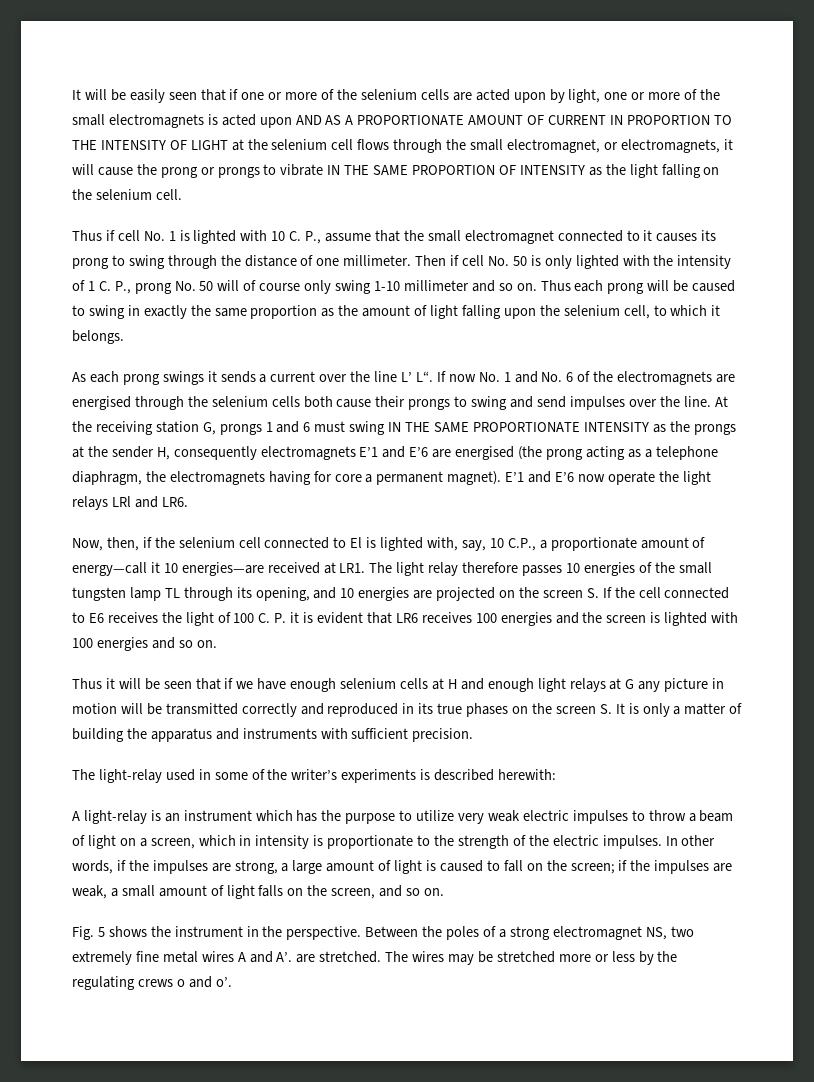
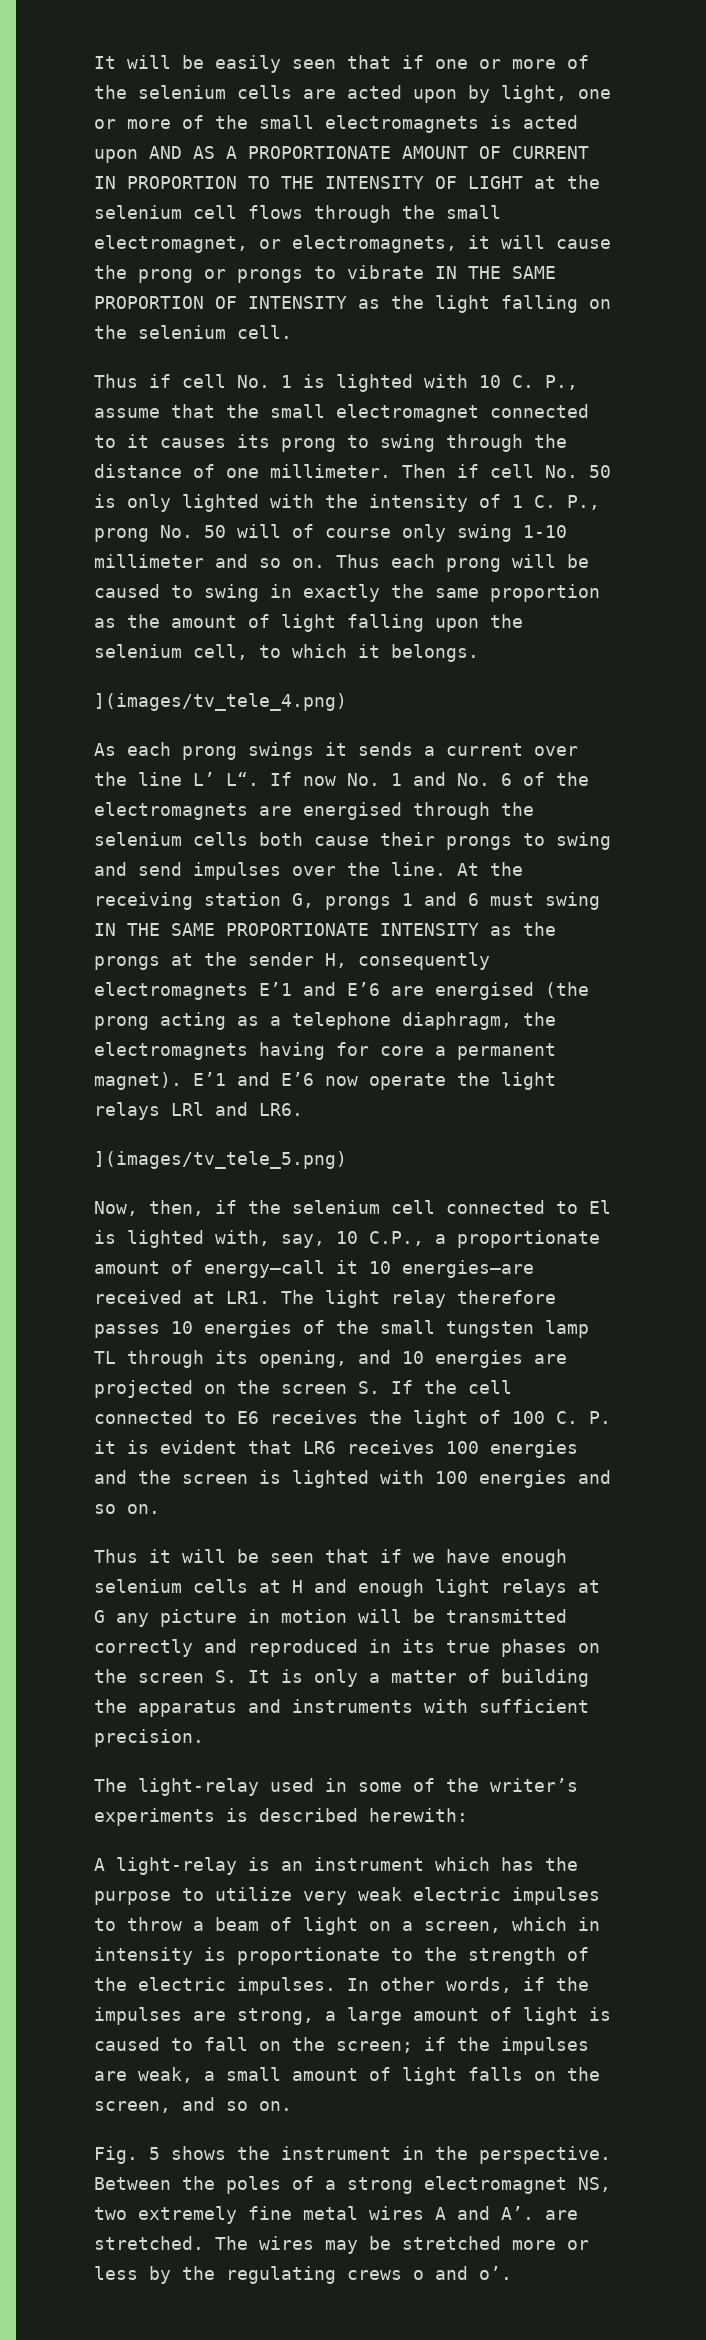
(124, 337) none -> [94,693,347,711] // ](images/tv_tele_4.png)
(188, 502) none -> [94,1151,347,1169] // ](images/tv_tele_5.png)

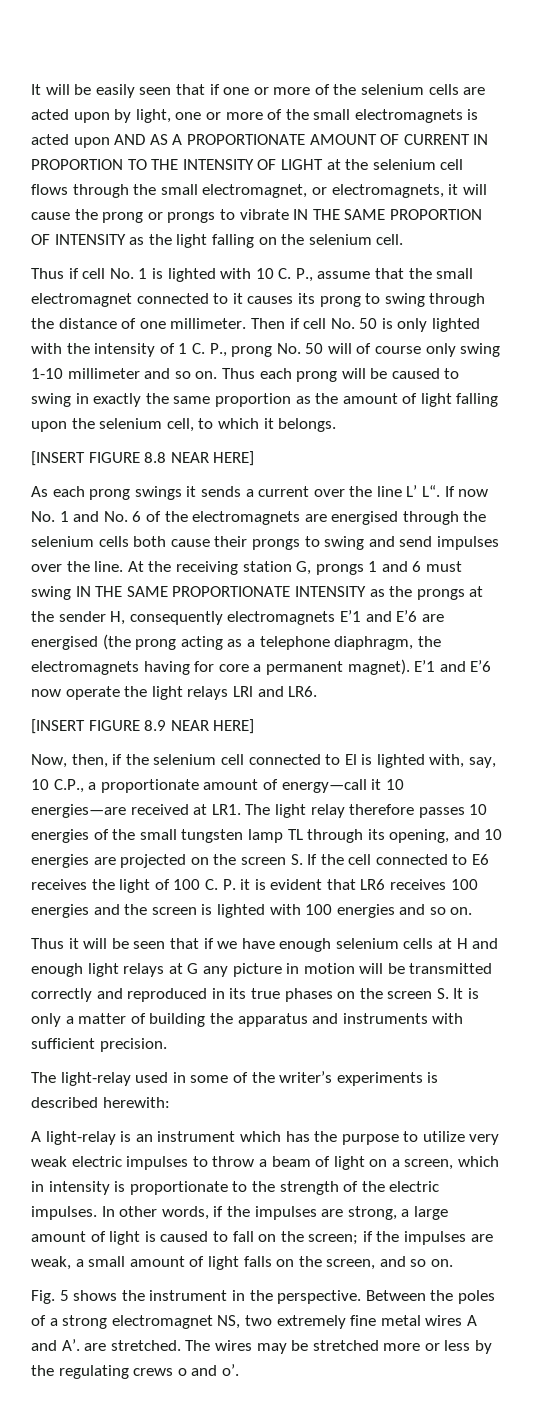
[94,693,347,711] ](images/tv_tele_4.png) -> [31,451,255,466] [INSERT FIGURE 8.8 NEAR HERE]
[94,1151,347,1169] ](images/tv_tele_5.png) -> [31,719,255,734] [INSERT FIGURE 8.9 NEAR HERE]

